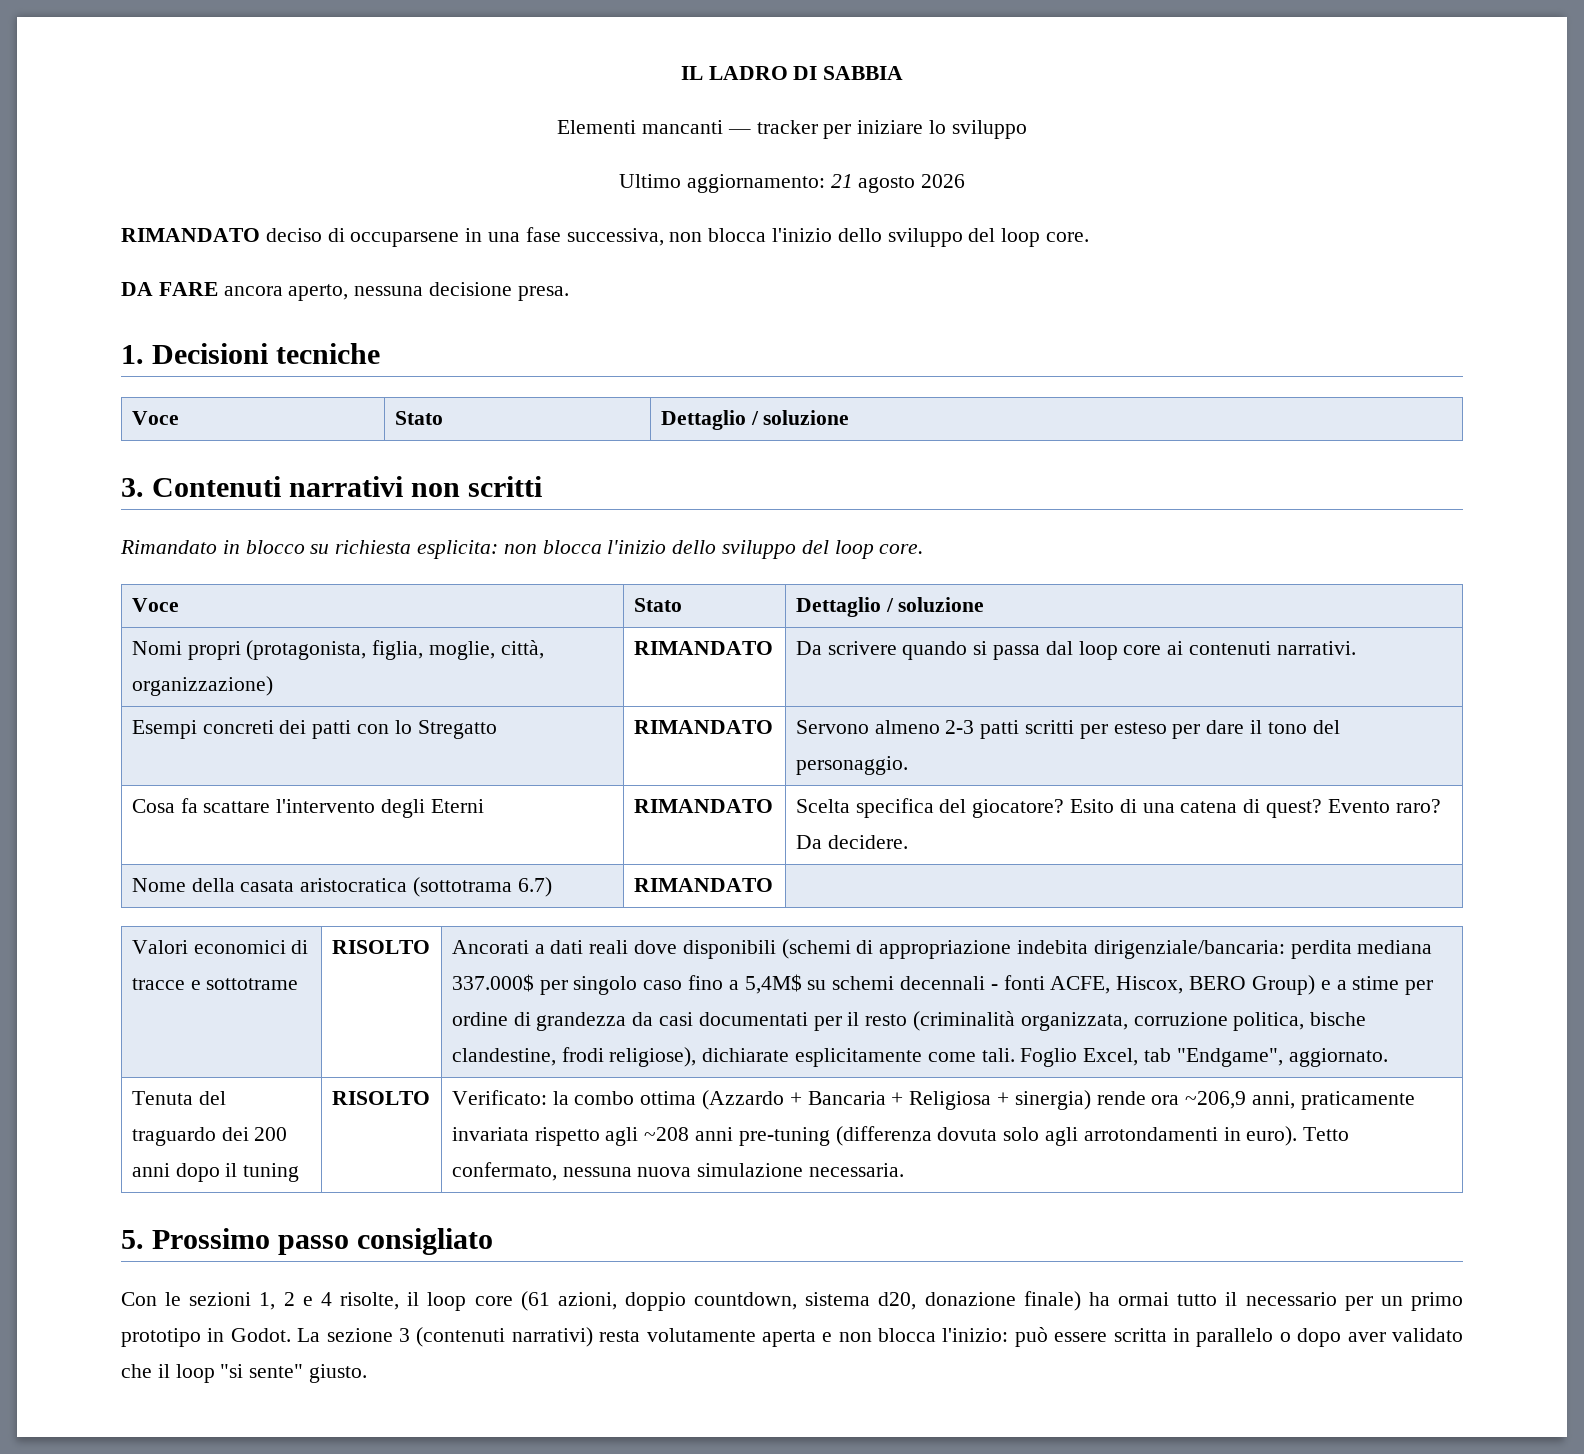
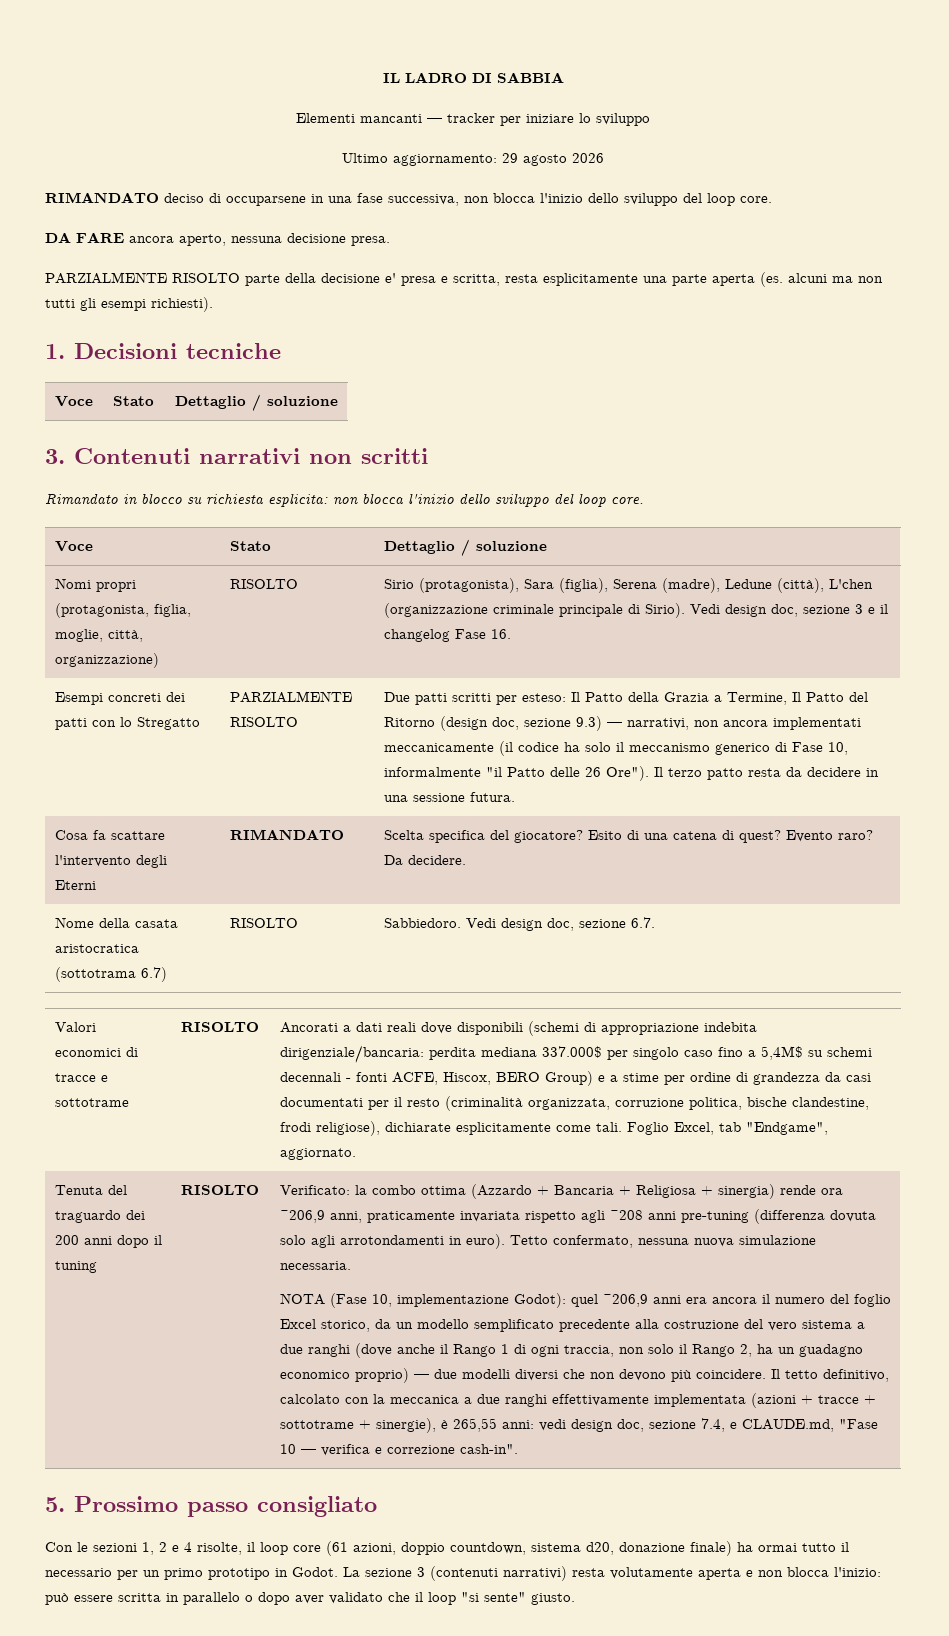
[830,174,853,188] 21 -> [502,153,518,163] 29
(569, 293) none -> [45,272,883,287] [45,297,213,312] // PARZIALMENTE RISOLTO parte della decisione e' presa e scritta, resta esplicitamente una parte aperta (es. alcuni ma non tutti gli esempi richiesti).
[633,641,773,655] [795,641,1356,660] RIMANDATO | Da scrivere quando si passa dal loop core ai contenuti narrativi. -> [229,579,298,589] [383,578,873,593] [383,603,888,618] [383,629,511,642] RISOLTO | Sirio (protagonista), Sara (figlia), Serena (madre), Ledune (città), L'chen (organizzazione criminale principale di Sirio). Vedi design doc, sezione 3 e il changelog Fase 16.
[633,720,773,734] [795,720,1340,739] [795,756,908,775] RIMANDATO | Servono almeno 2-3 patti scritti per esteso per dare il tono del personaggio. -> [229,691,352,703] [229,717,298,727] [383,692,868,705] [383,716,861,731] [383,741,848,756] [383,766,879,781] [383,792,515,802] PARZIALMENTE RISOLTO | Due patti scritti per esteso: Il Patto della Grazia a Termine, Il Patto del Ritorno (design doc, sezione 9.3) — narrativi, non ancora implementati meccanicamente (il codice ha solo il meccanismo generico di Fase 10, informalmente "il Patto delle 26 Ore"). Il terzo patto resta da decidere in una sessione futura.
[633,878,773,892] RIMANDATO | -> [229,918,298,928] [383,917,655,931] RISOLTO | Sabbiedoro. Vedi design doc, sezione 6.7.
(905, 1170) none -> [279,1293,891,1308] [279,1319,865,1332] [279,1343,863,1358] [279,1368,889,1383] [279,1393,876,1408] [279,1418,878,1433] [279,1444,518,1456] // NOTA (Fase 10, implementazione Godot): quel ~206,9 anni era ancora il numero del foglio Excel storico, da un modello semplificato precedente alla costruzione del vero sistema a due ranghi (dove anche il Rango 1 di ogni traccia, non solo il Rango 2, ha un guadagno economico proprio) — due modelli diversi che non devono più coincidere. Il tetto definitivo, calcolato con la meccanica a due ranghi effettivamente implementata (azioni + tracce + sottotrame + sinergie), è 265,55 anni: vedi design doc, sezione 7.4, e CLAUDE.md, "Fase 10 — verifica e correzione cash-in".

